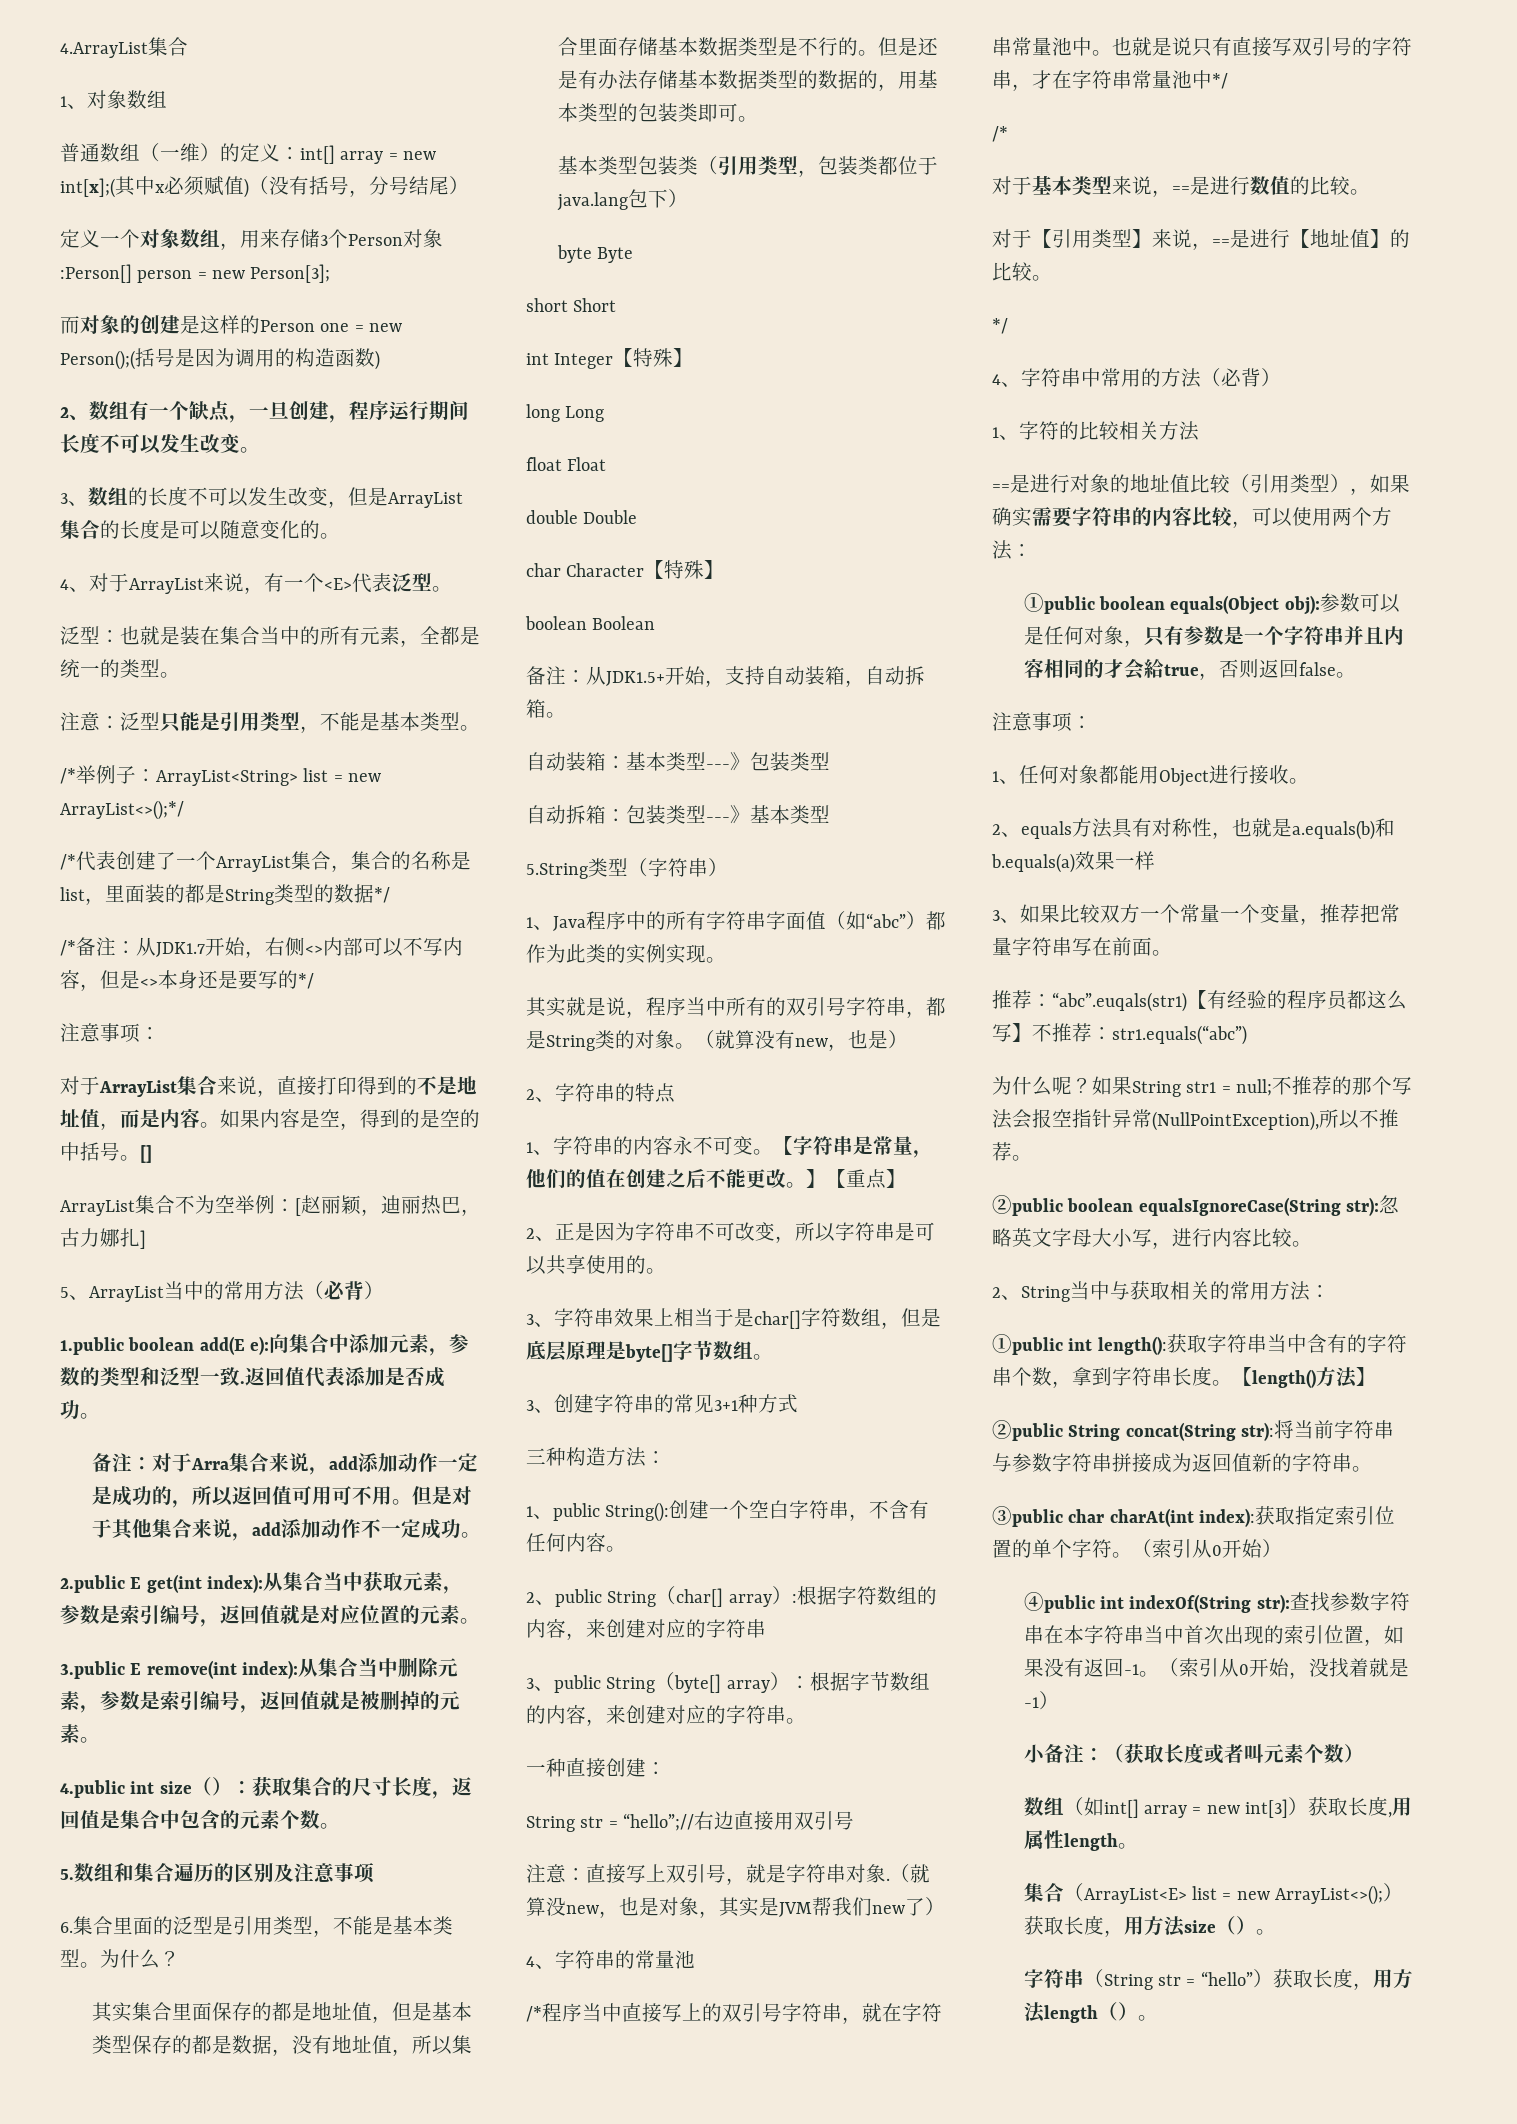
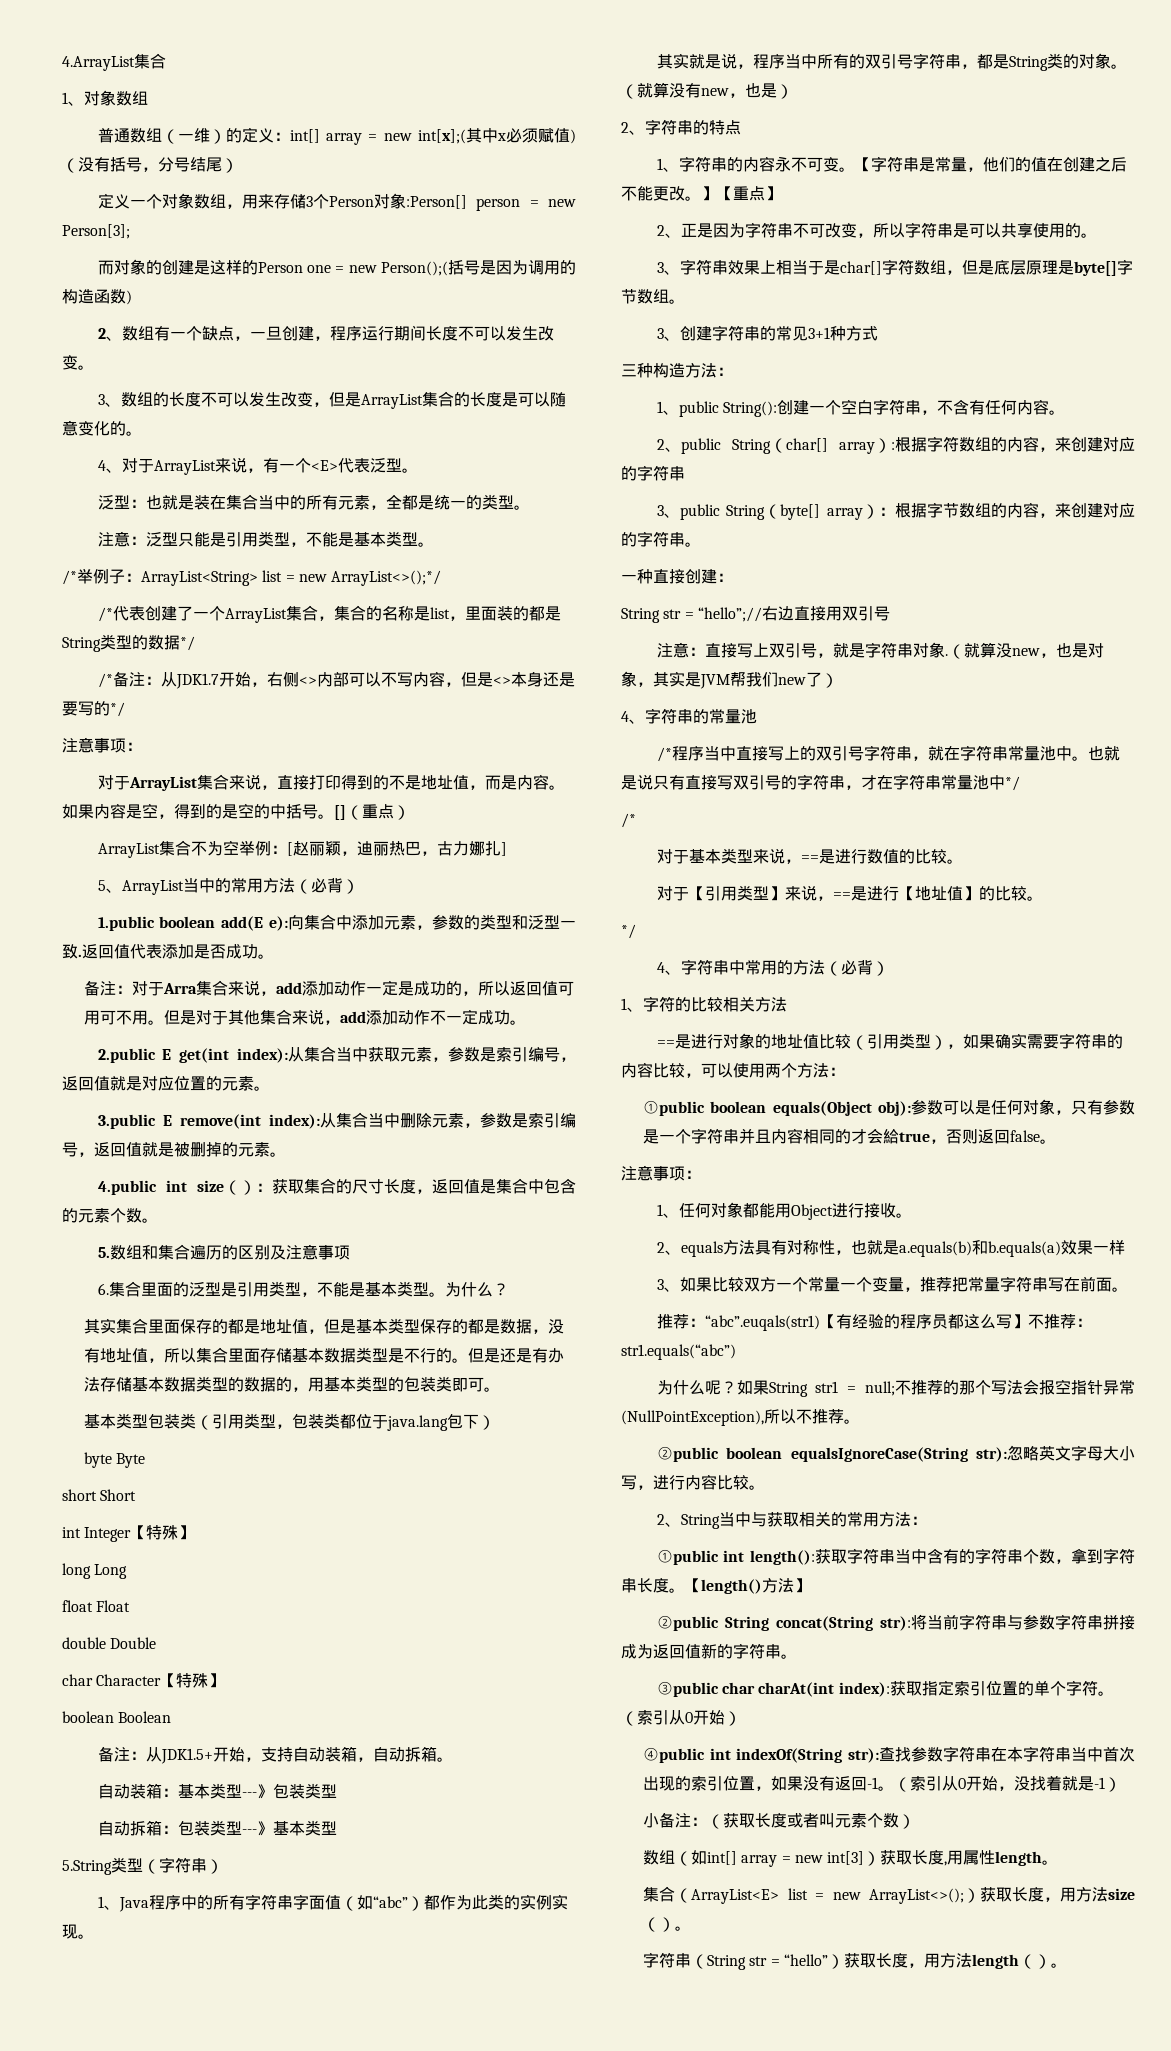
(152, 1154) none -> [346,804,410,820] （重点）

